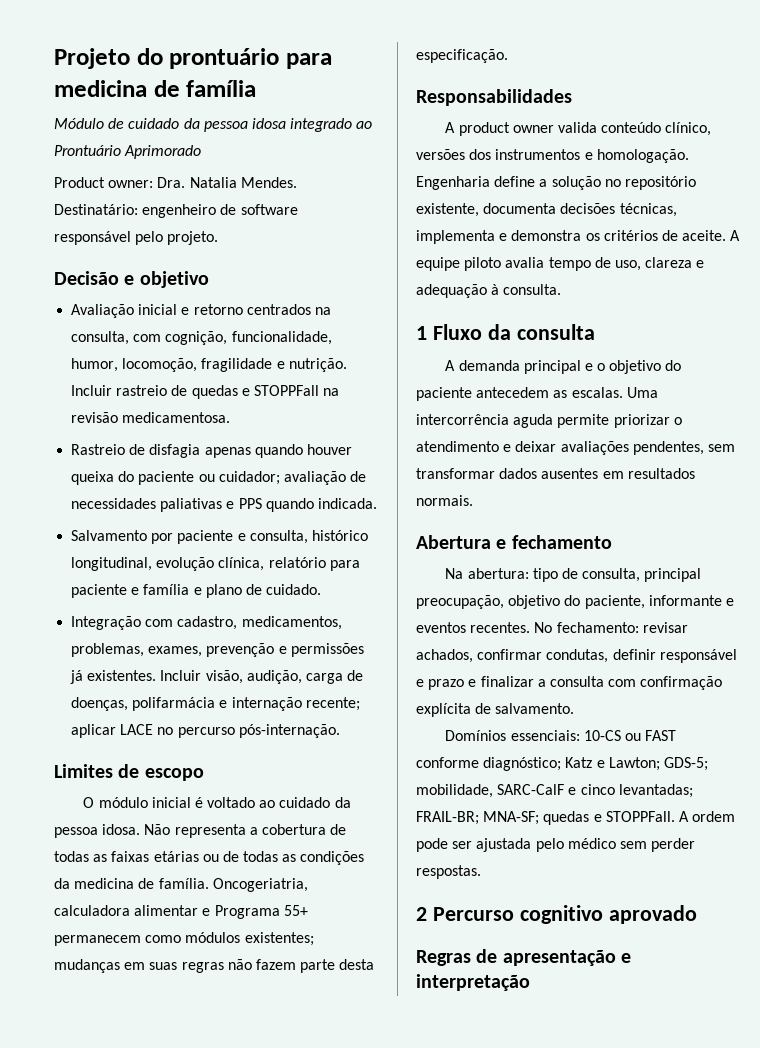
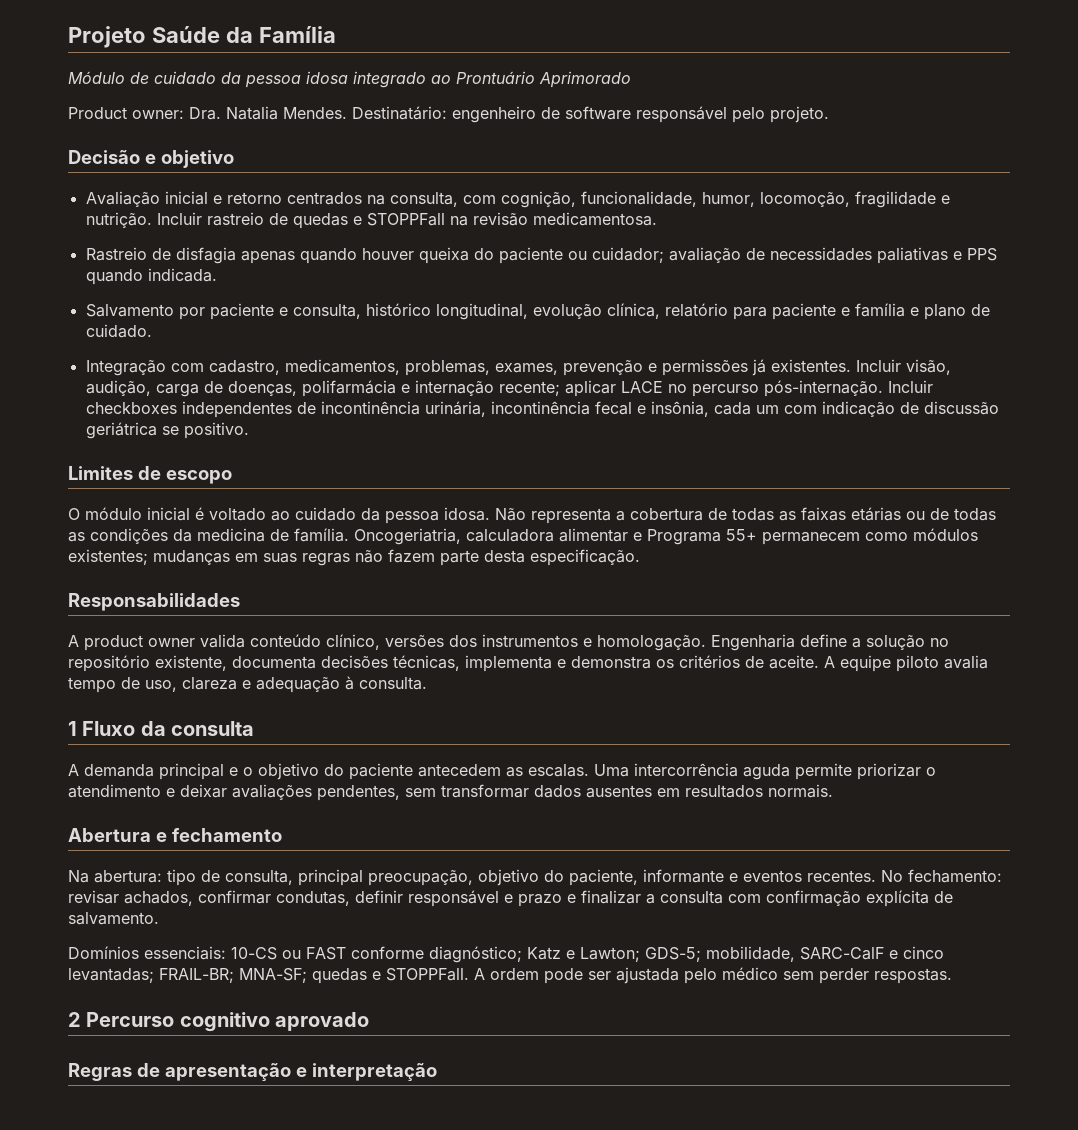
[136,48,332,69] [54,80,257,97] do prontuário para medicina de família -> [151,26,336,43] Saúde da Família
(340, 731) none -> [887,380,933,393] [85,401,999,418] [85,422,249,439] Incluir checkboxes independentes de incontinência urinária, incontinência fecal e insônia, cada um com indicação de discussão geriátrica se positivo.

